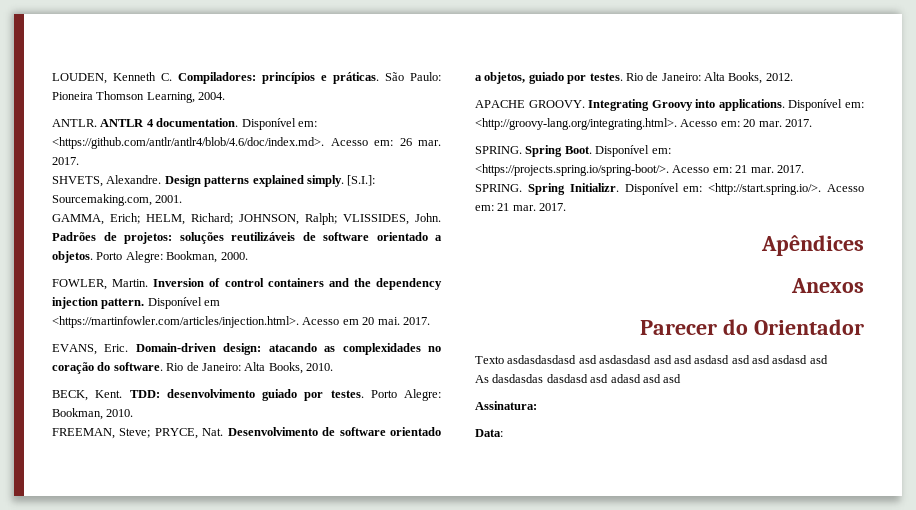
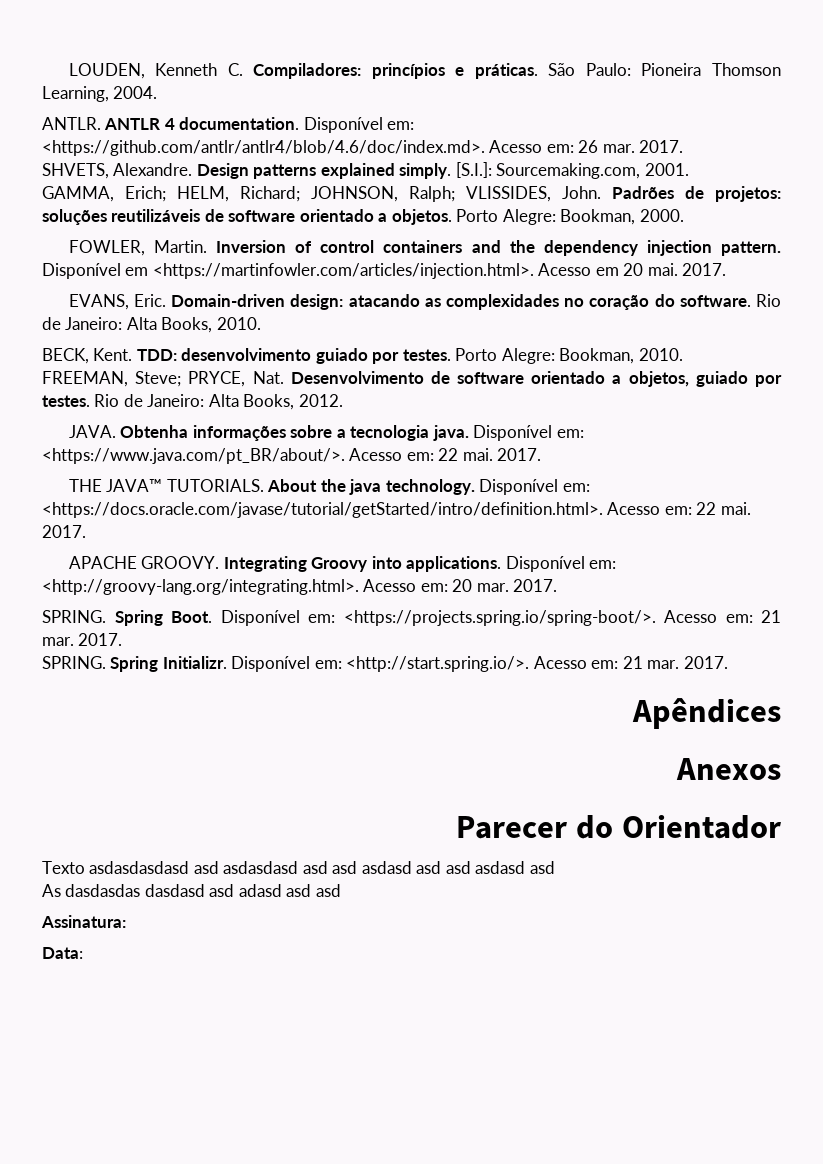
(793, 77) none -> [68,425,584,441] [42,448,542,464] [68,479,590,495] [42,502,751,518] [42,525,86,538] // JAVA. Obtenha informações sobre a tecnologia java. Disponível em: <https://www.java.com/pt_BR/about/>. Acesso em: 22 mai. 2017. // THE JAVA™ TUTORIALS. About the java technology. Disponível em: <https://docs.oracle.com/javase/tutorial/getStarted/intro/definition.html>. Acesso em: 22 mai. 2017.

